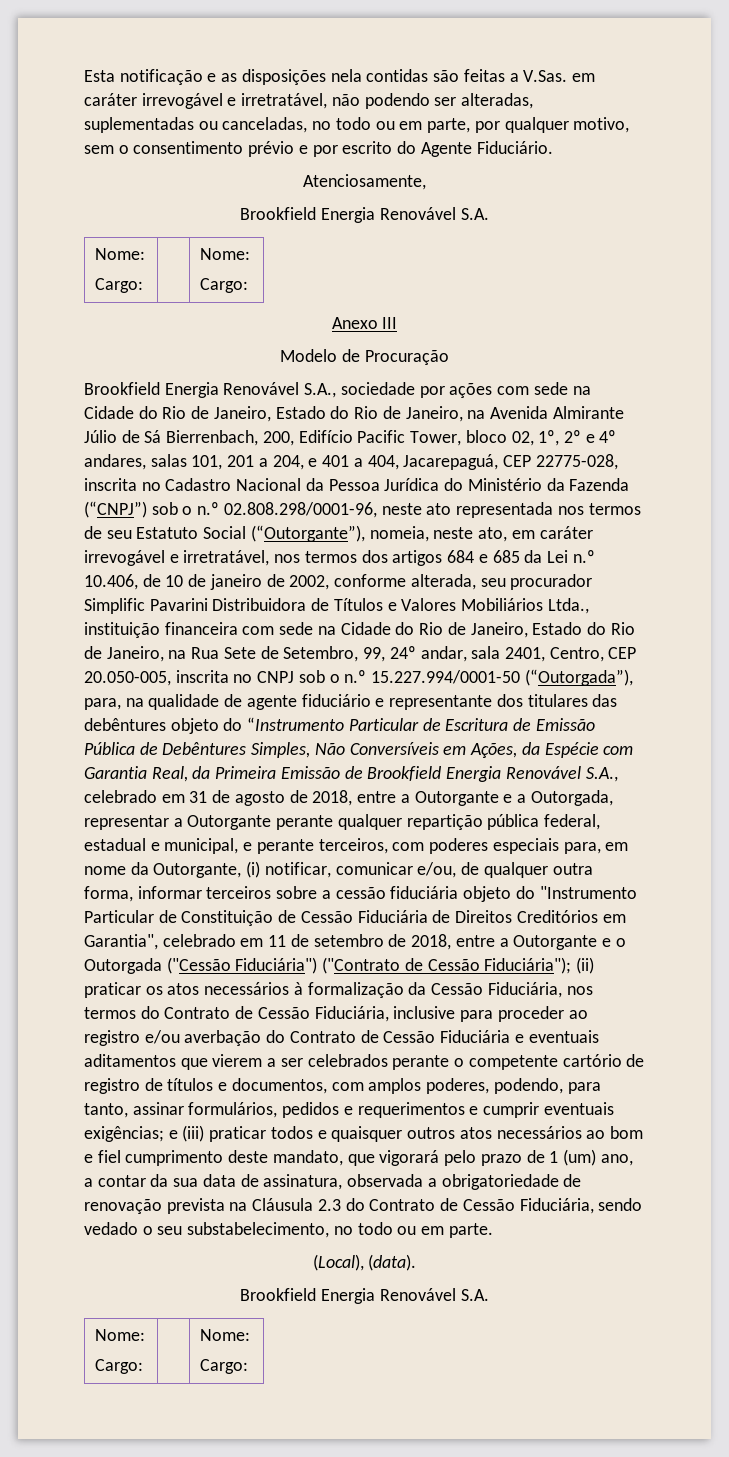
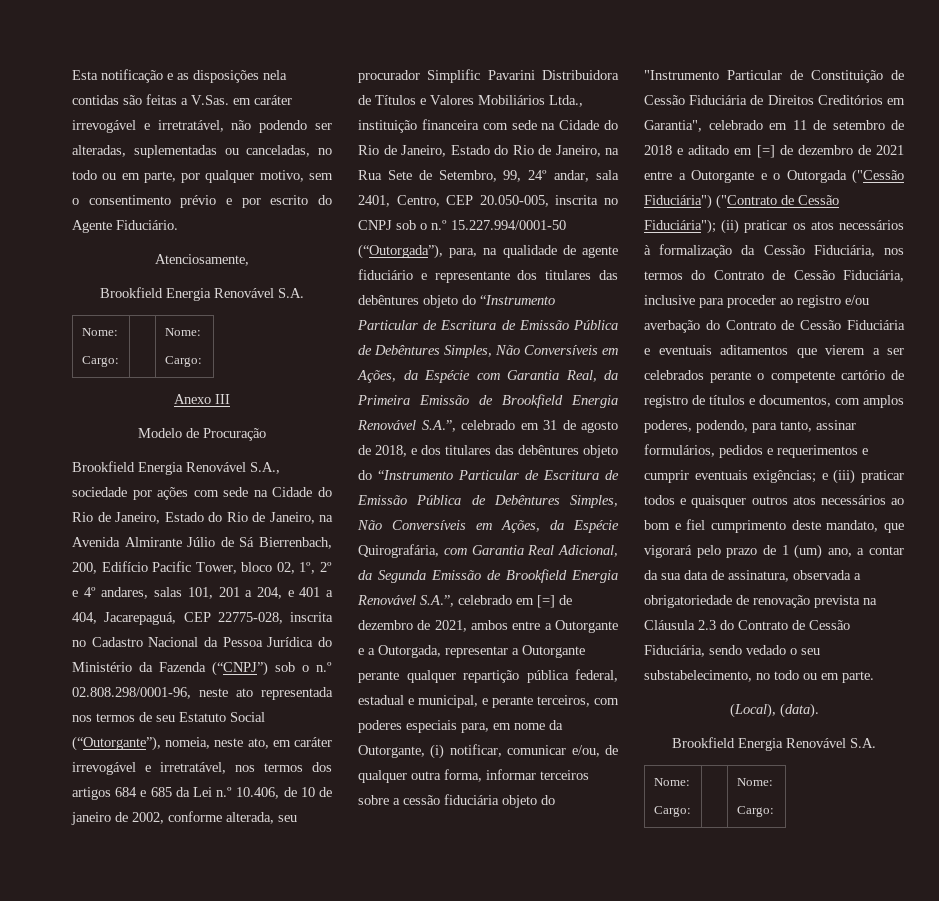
[585,767,618,782] S.A., -> [421,420,456,432] S.A.”,
(353, 798) none -> [411,445,618,458] [358,470,619,480] [357,495,618,508] [357,520,619,533] [358,544,618,558] [358,569,618,583] [357,595,572,608] [358,620,508,632] e dos titulares das debêntures objeto do “Instrumento Particular de Escritura de Emissão Pública de Debêntures Simples, Não Conversíveis em Ações, da Espécie Quirografária, com Garantia Real Adicional, da Segunda Emissão de Brookfield Energia Renovável S.A.”, celebrado em [=] de dezembro de 2021, ambos
[411,934,452,950] 2018, -> [644,145,904,158] 2018 e aditado em [=] de dezembro de 2021

